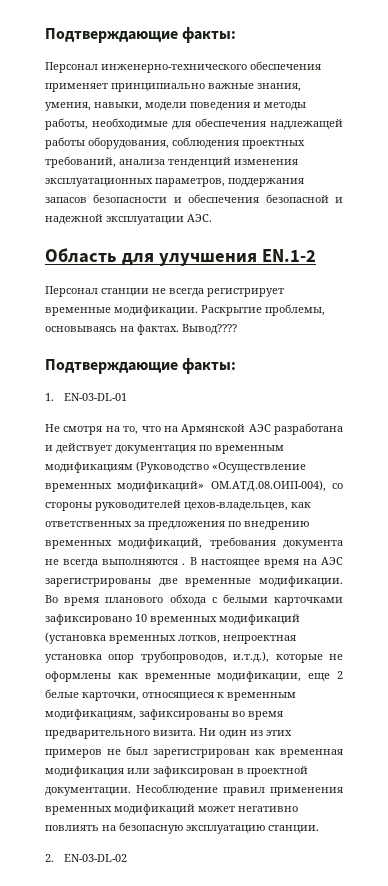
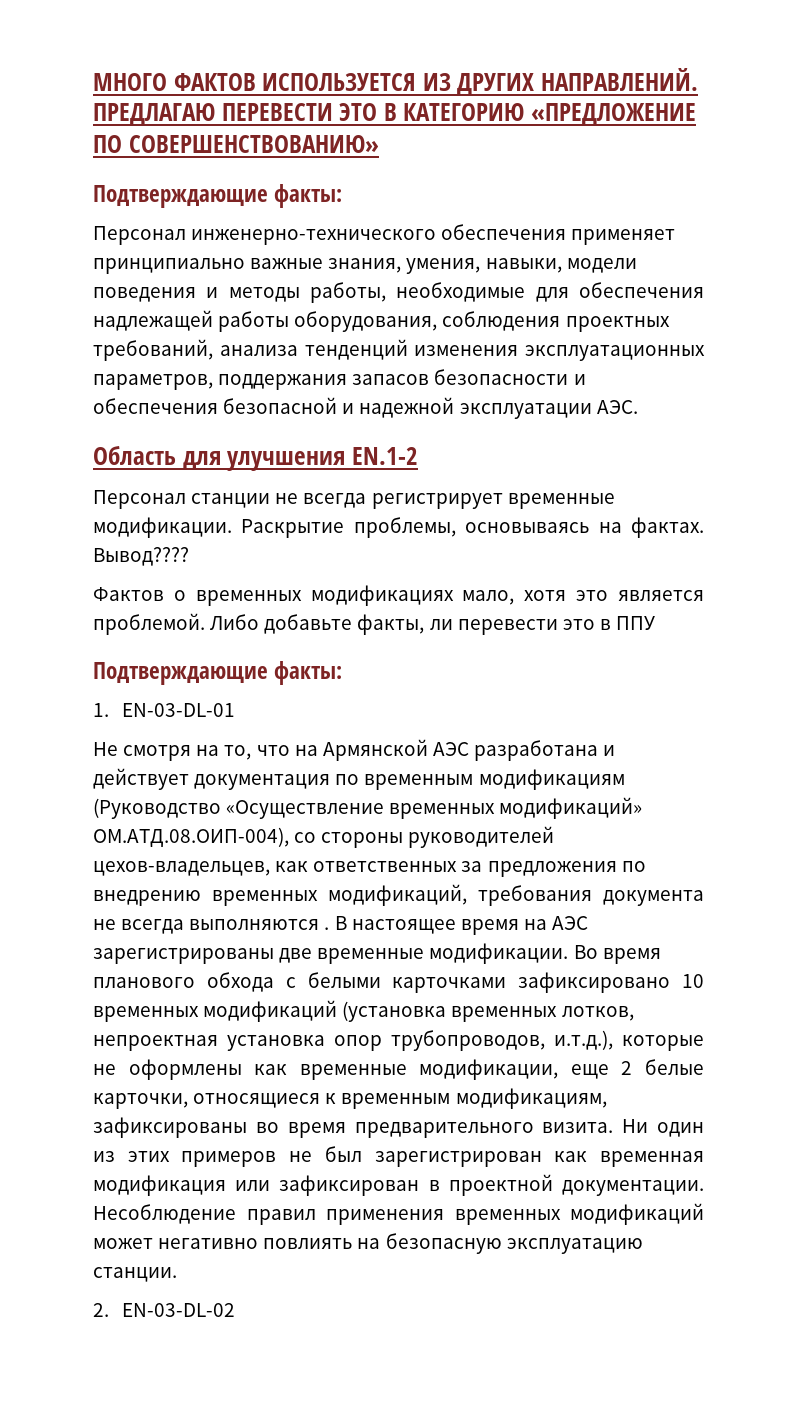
(45, 35) none -> [93,68,699,96] [93,103,697,126] [93,135,379,153] МНОГО ФАКТОВ ИСПОЛЬЗУЕТСЯ ИЗ ДРУГИХ НАПРАВЛЕНИЙ. ПРЕДЛАГАЮ ПЕРЕВЕСТИ ЭТО В КАТЕГОРИЮ «ПРЕДЛОЖЕНИЕ ПО СОВЕРШЕНСТВОВАНИЮ» //
(237, 329) none -> [93,585,705,606] [93,613,656,635] // Фактов о временных модификациях мало, хотя это является проблемой. Либо добавьте факты, ли перевести это в ППУ

